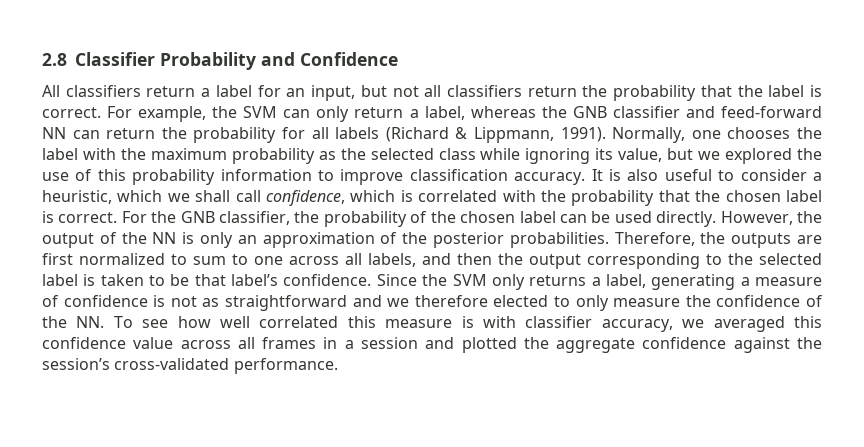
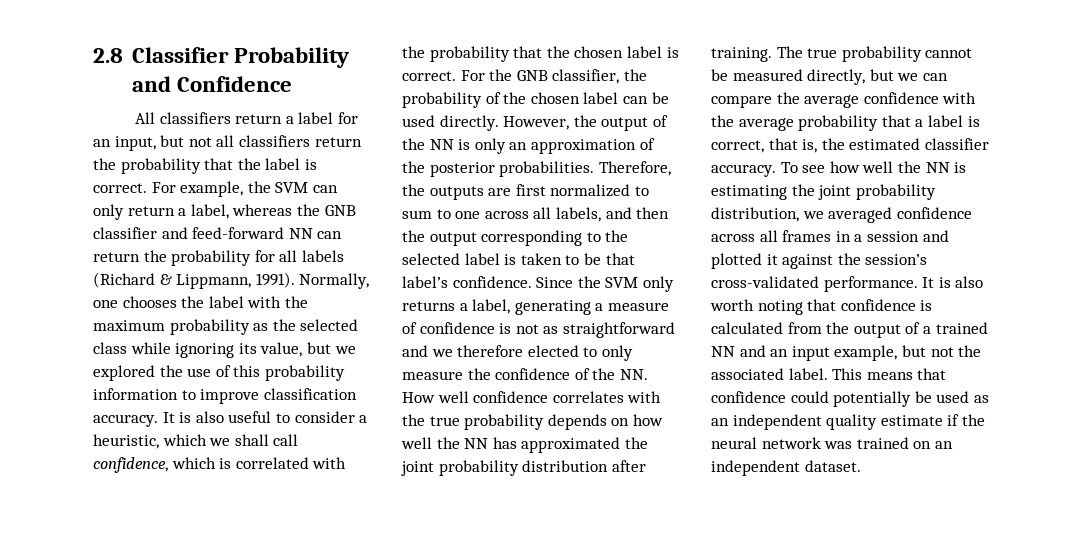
[113,316,822,332] [42,337,174,349] To see how well correlated this measure is with classifier accuracy, we averaged this confidence value -> [402,391,662,403] [402,414,663,430] [401,437,648,453] [401,460,646,476] [711,46,973,62] [711,69,948,85] [711,92,977,108] [711,115,980,131] [711,138,989,153] [711,161,967,177] [711,184,936,200] [711,207,972,223] How well confidence correlates with the true probability depends on how well the NN has approximated the joint probability distribution after training. The true probability cannot be measured directly, but we can compare the average confidence with the average probability that a label is correct, that is, the estimated classifier accuracy. To see how well the NN is estimating the joint probability distribution, we averaged confidence
[523,337,727,353] the aggregate confidence -> [766,254,778,265] it
(338, 366) none -> [922,276,984,288] [710,299,933,315] [711,322,988,338] [711,345,982,361] [711,368,947,380] [711,391,989,407] [711,414,985,430] [711,437,953,449] [711,460,861,476] It is also worth noting that confidence is calculated from the output of a trained NN and an input example, but not the associated label. This means that confidence could potentially be used as an independent quality estimate if the neural network was trained on an independent dataset.

